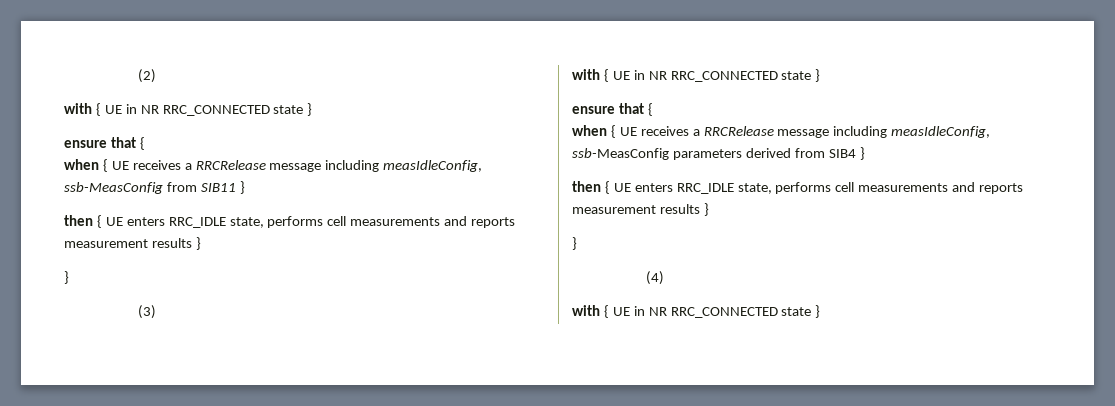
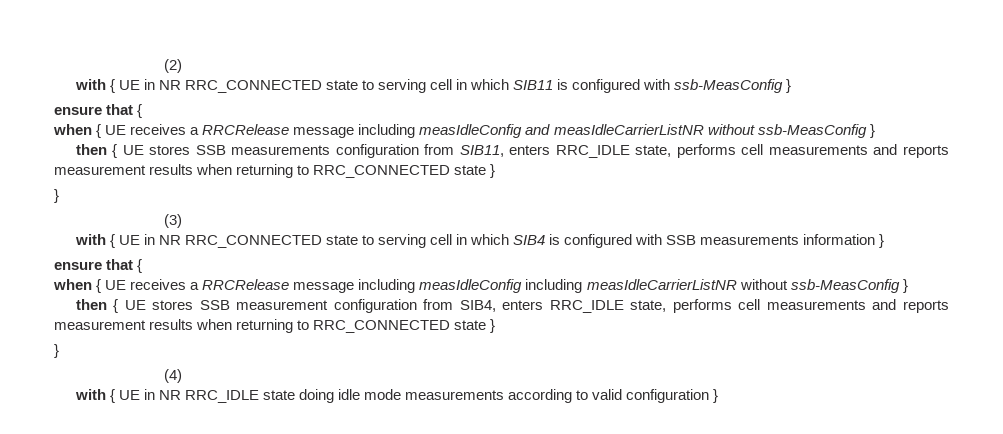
(304, 109) none -> [361,79,784,93] to serving cell in which SIB11 is configured with ssb-MeasConfig
[383,160,483,172] [64,181,245,194] [64,215,123,228] measIdleConfig, ssb-MeasConfig from SIB11 } // then { UE -> [419,124,875,138] [75,144,504,158] measIdleConfig and measIdleCarrierListNR without ssb-MeasConfig } // then { UE stores SSB measurements configuration from SIB11,
(192, 243) none -> [196,164,487,178] when returning to RRC_CONNECTED state
(812, 75) none -> [361,234,876,248] to serving cell in which SIB4 is configured with SSB measurements information
[891,126,991,138] [572,147,865,160] [572,181,631,194] measIdleConfig, ssb-MeasConfig parameters derived from SIB4 } // then { UE -> [419,279,908,293] [75,299,496,313] measIdleConfig including measIdleCarrierListNR without ssb-MeasConfig } // then { UE stores SSB measurement configuration from SIB4,
(700, 209) none -> [196,319,487,333] when returning to RRC_CONNECTED state
[670,307,812,318] RRC_CONNECTED state -> [184,389,710,403] RRC_IDLE state doing idle mode measurements according to valid configuration

